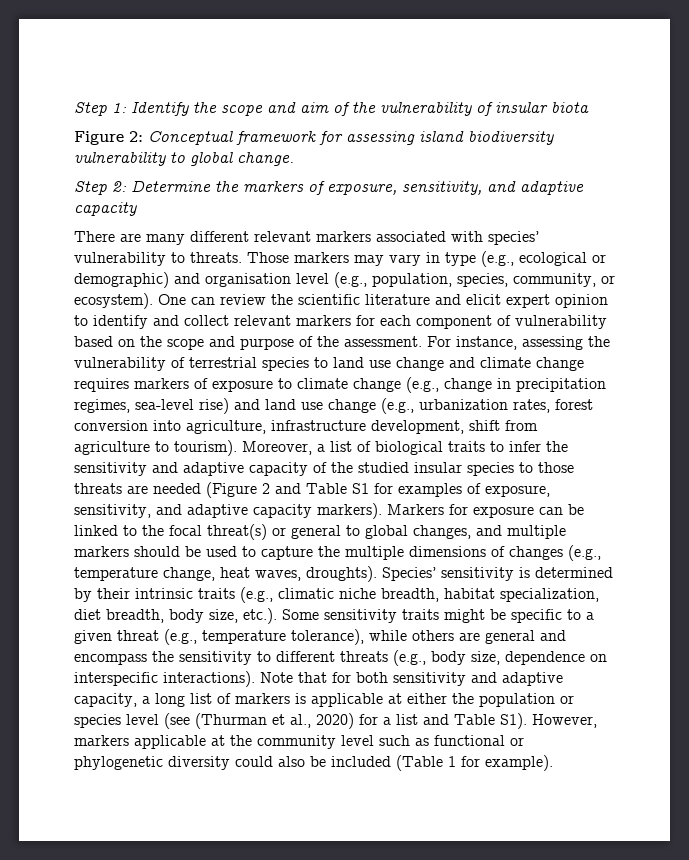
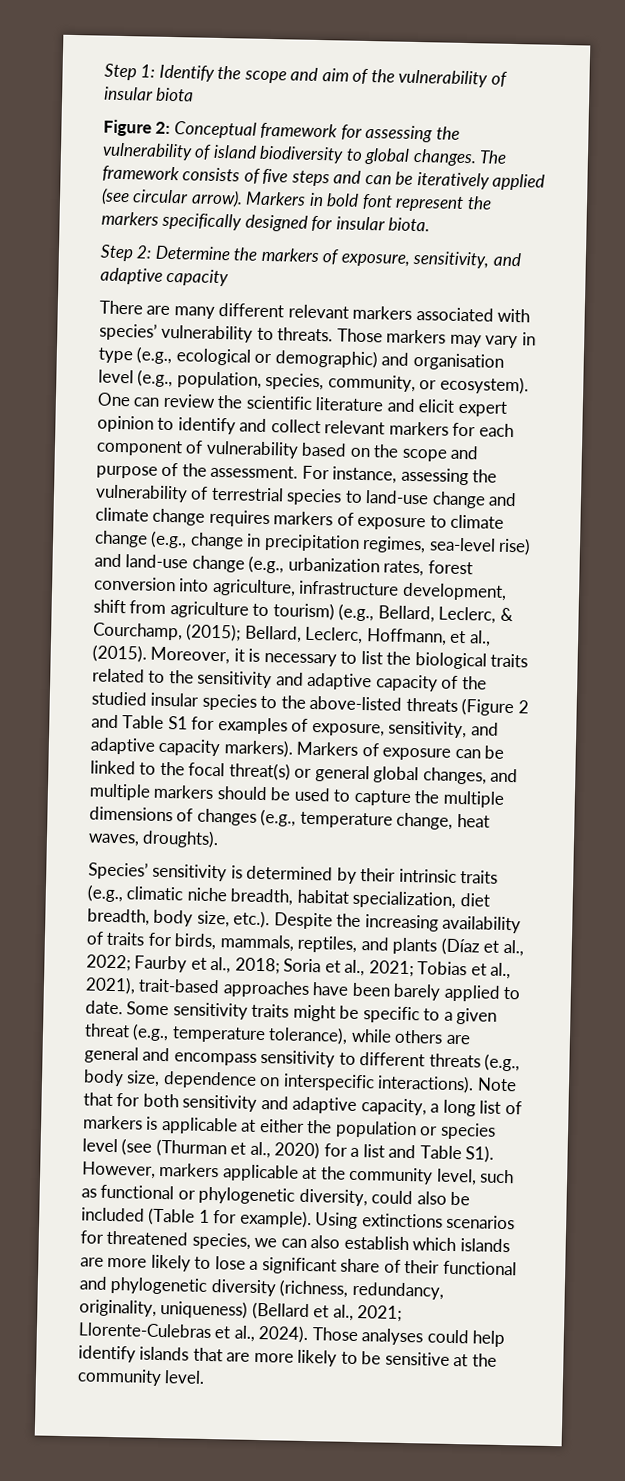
(415, 138) none -> [435,126,460,140] [102,142,213,161] the vulnerability of
[74,152,294,166] vulnerability to global change. -> [345,147,508,167] [102,165,546,191] [101,187,492,212] [101,211,431,232] to global changes. The framework consists of five steps and can be iteratively applied (see circular arrow). Markers in bold font represent the markers specifically designed for insular biota.
[333,357,391,368] land use -> [365,490,430,505] land-use
[265,399,323,410] land use -> [125,554,189,569] land-use
[174,440,541,456] tourism). Moreover, a list of biological traits to infer -> [272,602,513,624] [93,622,491,647] [92,644,529,670] [92,668,166,683] tourism) (e.g., Bellard, Leclerc, & Courchamp, (2015); Bellard, Leclerc, Hoffmann, et al., (2015). Moreover, it is necessary to list the biological traits related to
[538,462,574,473] [74,483,201,494] those threats are needed -> [280,695,458,712] the above-listed threats
[449,504,468,515] for -> [361,743,379,757] of
[346,525,360,536] to -> (370, 774) none
(377, 574) none -> (220, 839) //
(277, 616) none -> [273,912,522,934] [86,931,524,957] [86,954,512,980] [85,976,522,1002] [85,1000,123,1015] Despite the increasing availability of traits for birds, mammals, reptiles, and plants (Díaz et al., 2022; Faurby et al., 2018; Soria et al., 2021; Tobias et al., 2021), trait-based approaches have been barely applied to date.
[152,651,174,662] the -> (257, 1059) none
[341,735,374,746] level -> [435,1168,477,1186] level,
[168,756,230,770] diversity -> [298,1188,368,1207] diversity,
(553, 763) none -> [315,1212,516,1230] [80,1230,510,1253] [80,1254,517,1276] [79,1276,444,1300] [79,1299,403,1322] [78,1322,506,1348] [78,1345,497,1367] [77,1368,206,1387] Using extinctions scenarios for threatened species, we can also establish which islands are more likely to lose a significant share of their functional and phylogenetic diversity (richness, redundancy, originality, uniqueness) (Bellard et al., 2021; Llorente-Culebras et al., 2024). Those analyses could help identify islands that are more likely to be sensitive at the community level.

